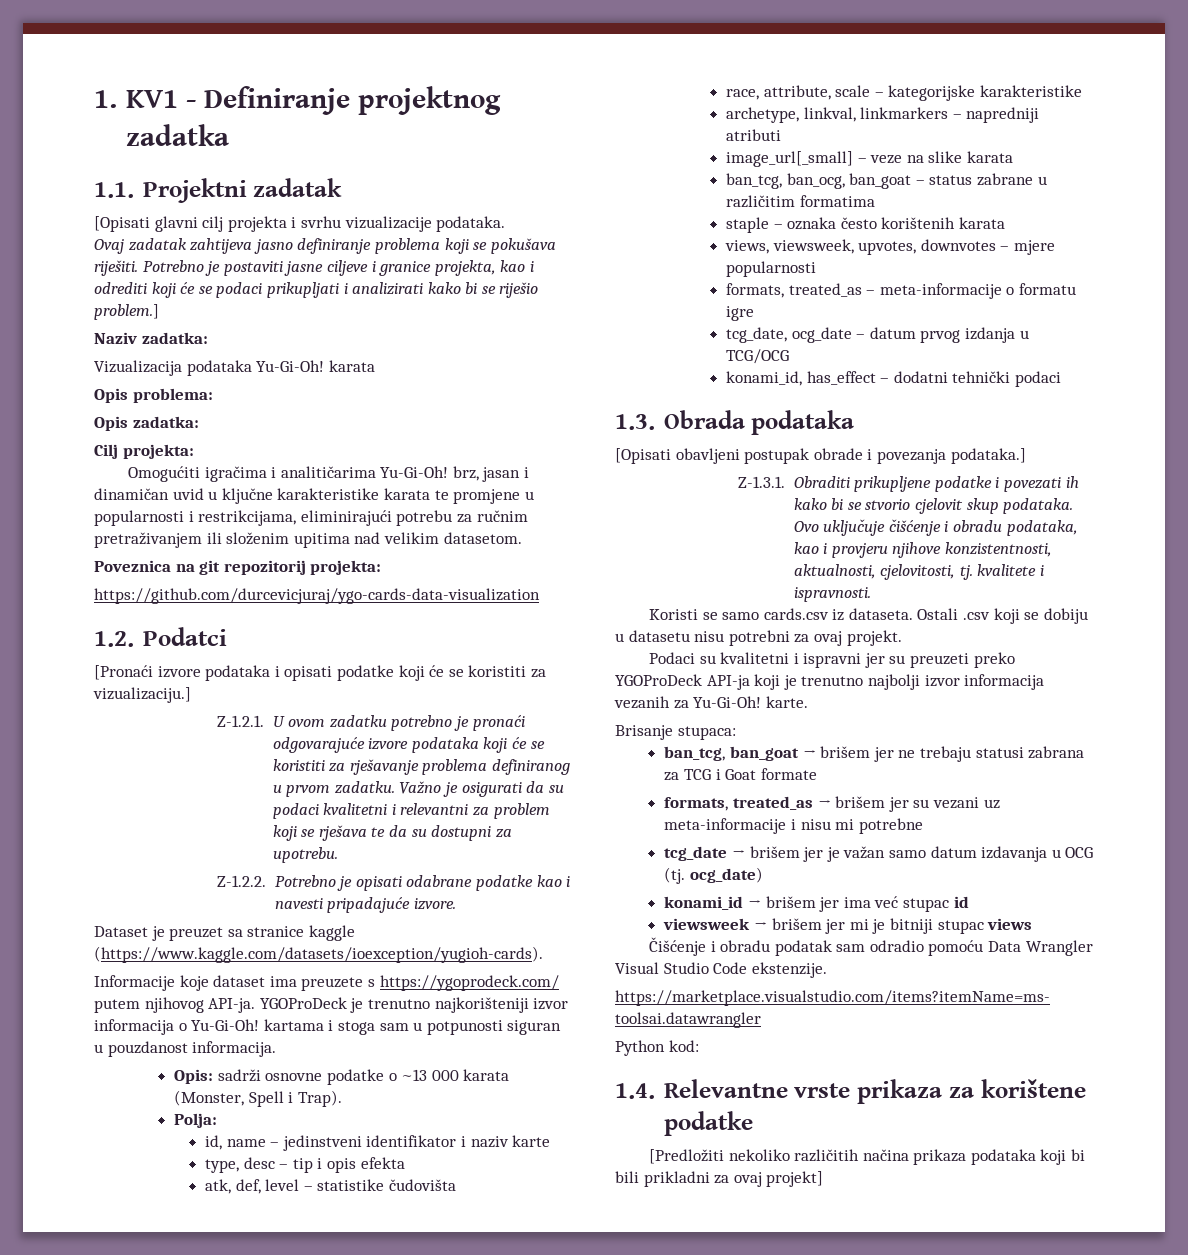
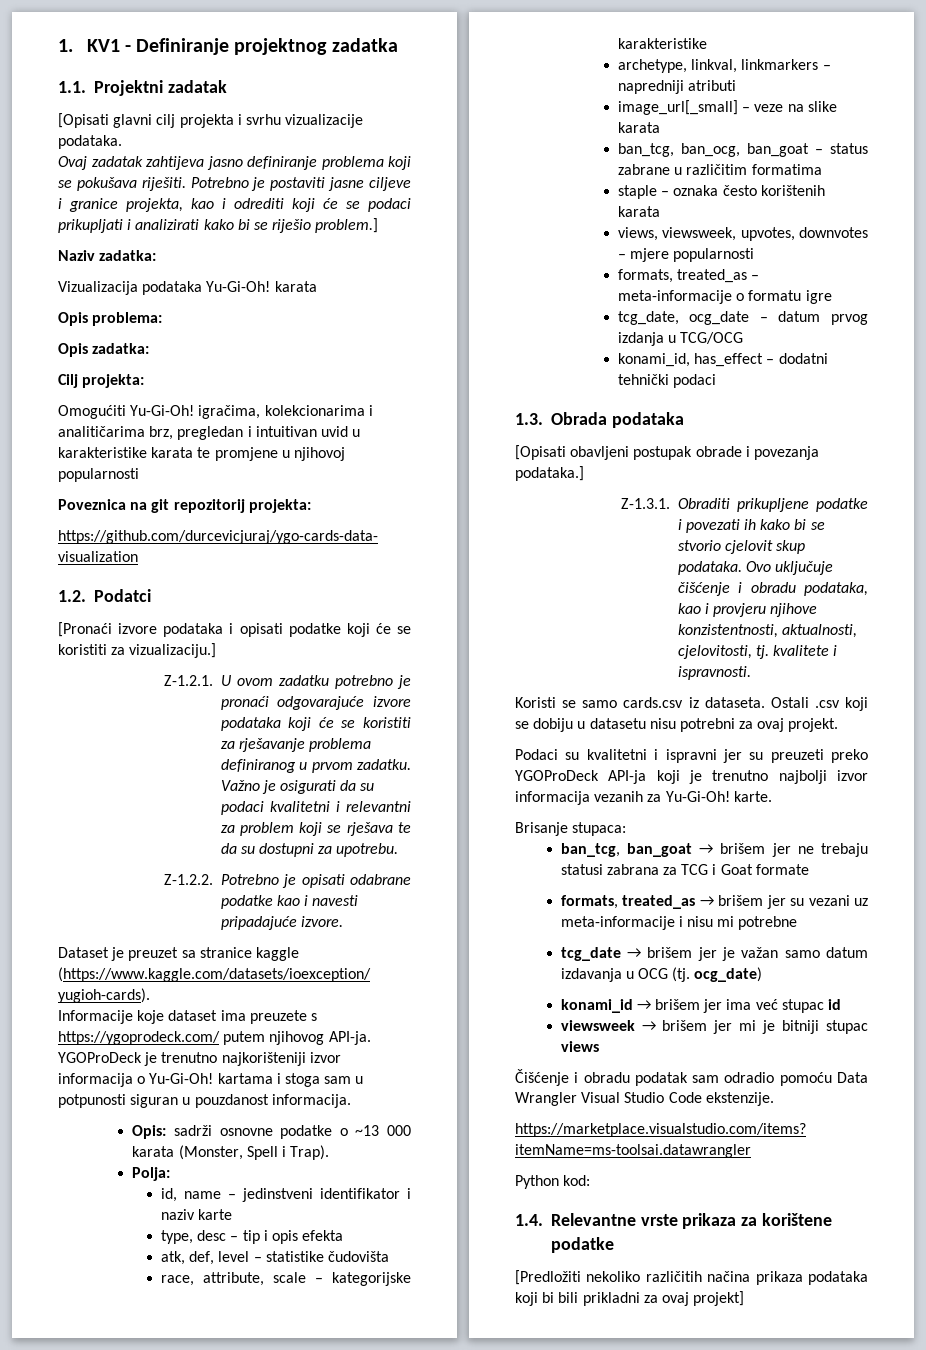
[204,466,530,482] [94,488,169,500] igračima i analitičarima Yu-Gi-Oh! brz, jasan i dinamičan -> [130,405,373,419] [58,426,317,440] Yu-Gi-Oh! igračima, kolekcionarima i analitičarima brz, pregledan i intuitivan
[221,488,273,504] ključne -> (361, 433) none
[94,510,528,526] [94,532,522,548] popularnosti i restrikcijama, eliminirajući potrebu za ručnim pretraživanjem ili složenim upitima nad velikim datasetom. -> [293,447,345,461] [58,468,139,482] njihovoj popularnosti

